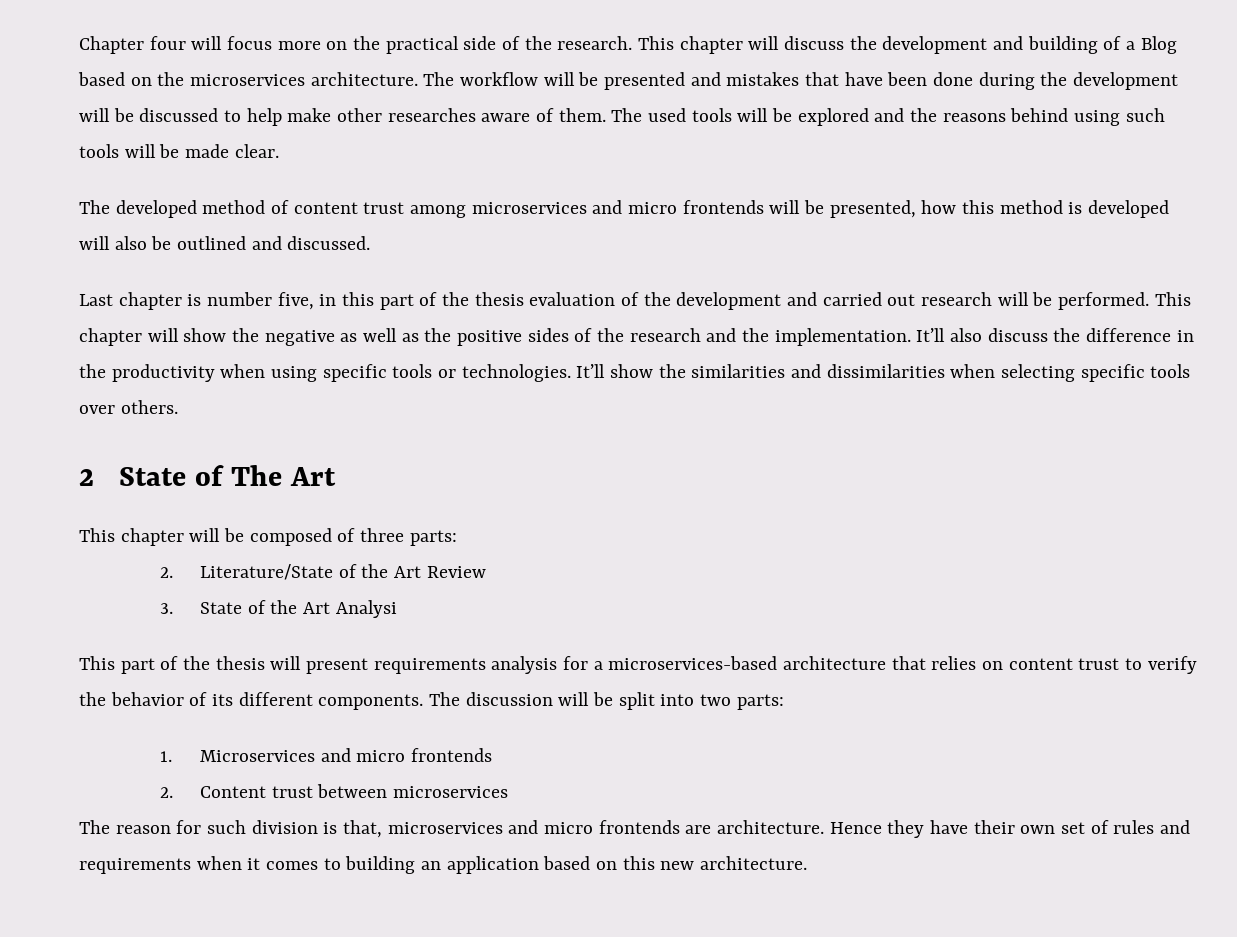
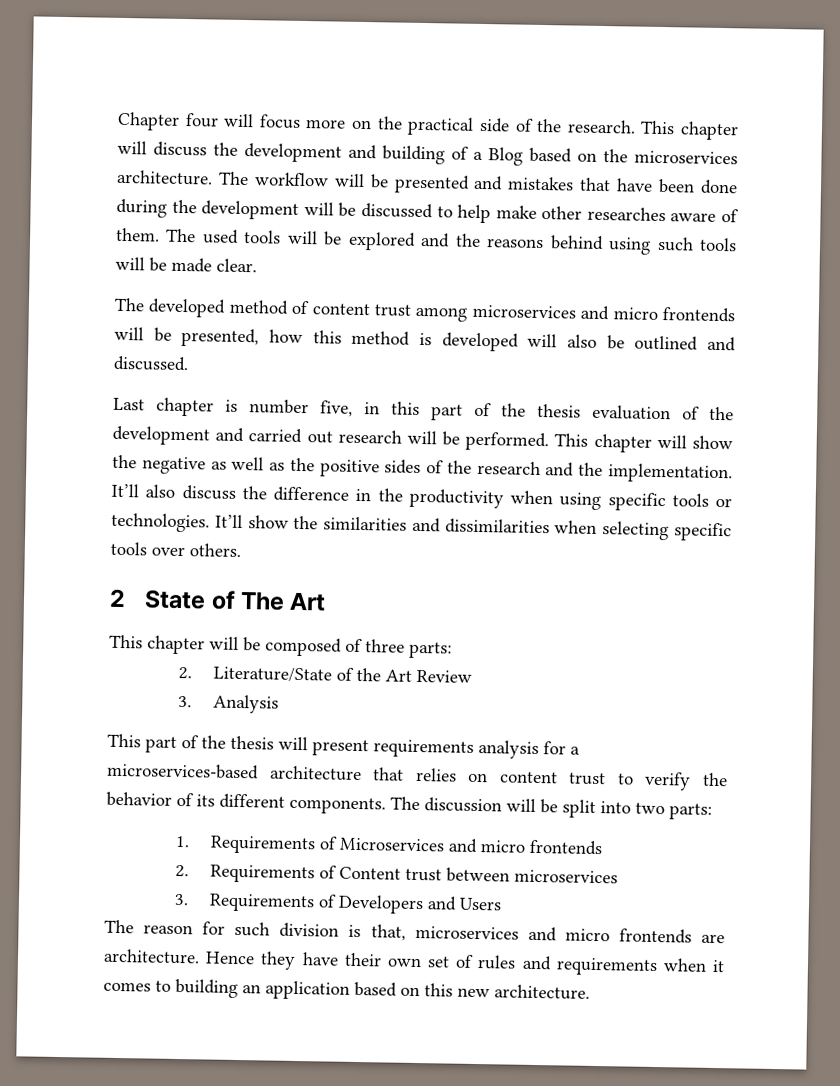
[199,600,397,618] State of the Art Analysi -> [213,694,280,714] Analysis
(172, 756) none -> [210,835,339,855] Requirements of
(173, 792) none -> [210,864,338,884] Requirements of
(508, 792) none -> [174,893,503,915] // 3. Requirements of Developers and Users

